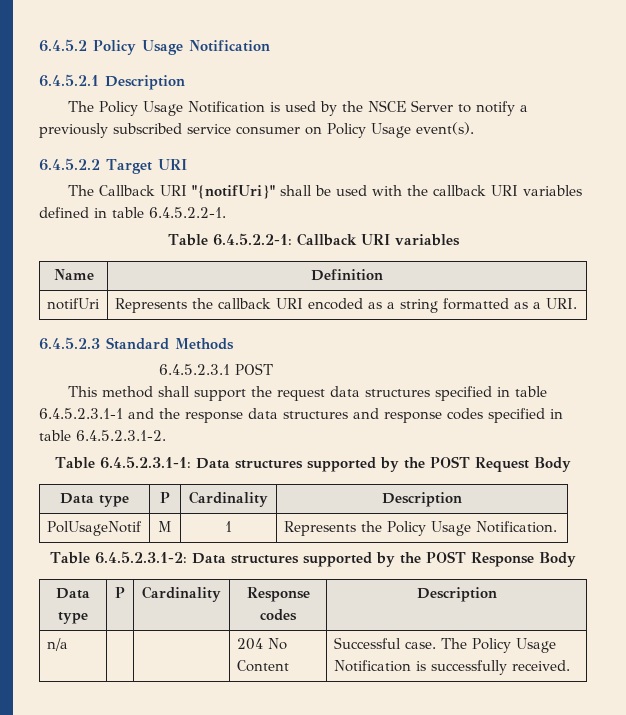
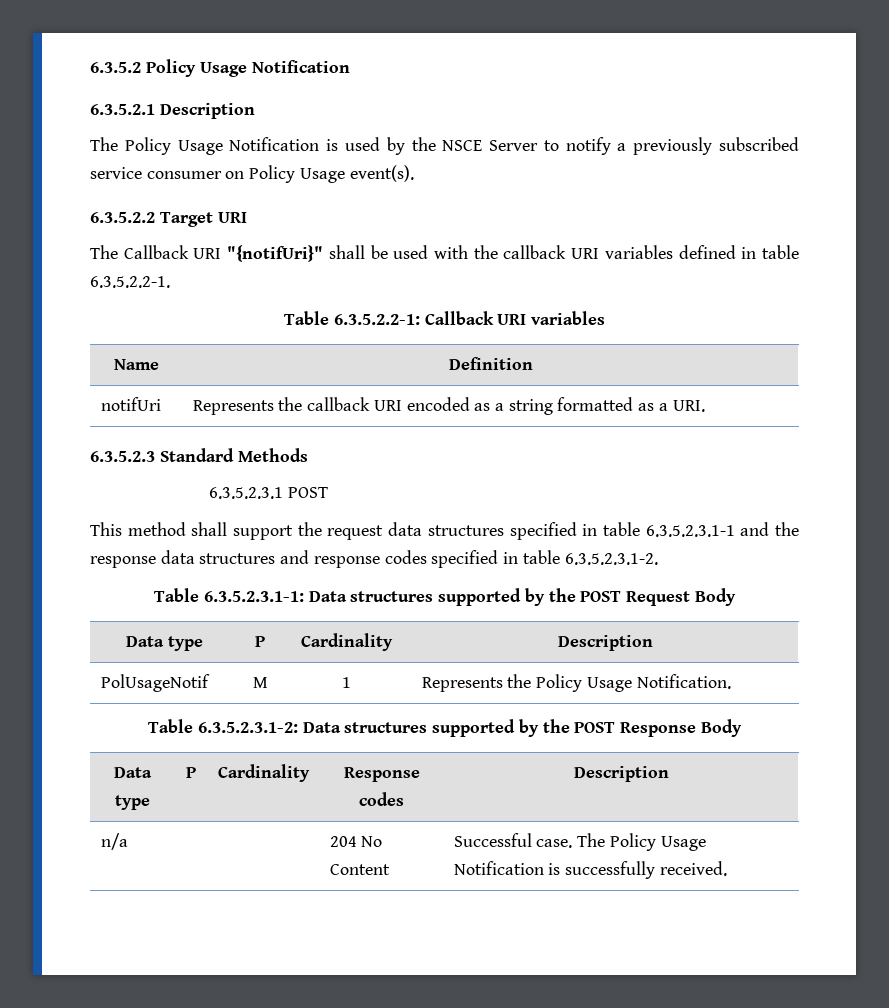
[39,39,87,52] 6.4.5.2 -> [90,62,141,73] 6.3.5.2
[39,74,99,87] 6.4.5.2.1 -> [90,104,155,115] 6.3.5.2.1
[39,158,100,171] 6.4.5.2.2 -> [90,212,155,223] 6.3.5.2.2
[149,207,226,218] [167,233,292,246] 6.4.5.2.2-1. // Table 6.4.5.2.2-1: -> [90,276,170,288] [284,311,420,325] 6.3.5.2.2-1. // Table 6.3.5.2.2-1:
[39,337,100,350] 6.4.5.2.3 -> [90,451,155,462] 6.3.5.2.3
[158,364,230,375] 6.4.5.2.3.1 -> [208,487,283,499] 6.3.5.2.3.1
[39,408,123,419] 6.4.5.2.3.1-1 -> [645,525,735,537] 6.3.5.2.3.1-1
[76,430,166,441] [55,456,191,469] 6.4.5.2.3.1-2. // Table 6.4.5.2.3.1-1: -> [564,553,658,565] [154,588,304,602] 6.3.5.2.3.1-2. // Table 6.3.5.2.3.1-1:
[94,551,187,564] 6.4.5.2.3.1-2: -> [197,722,298,733] 6.3.5.2.3.1-2:

